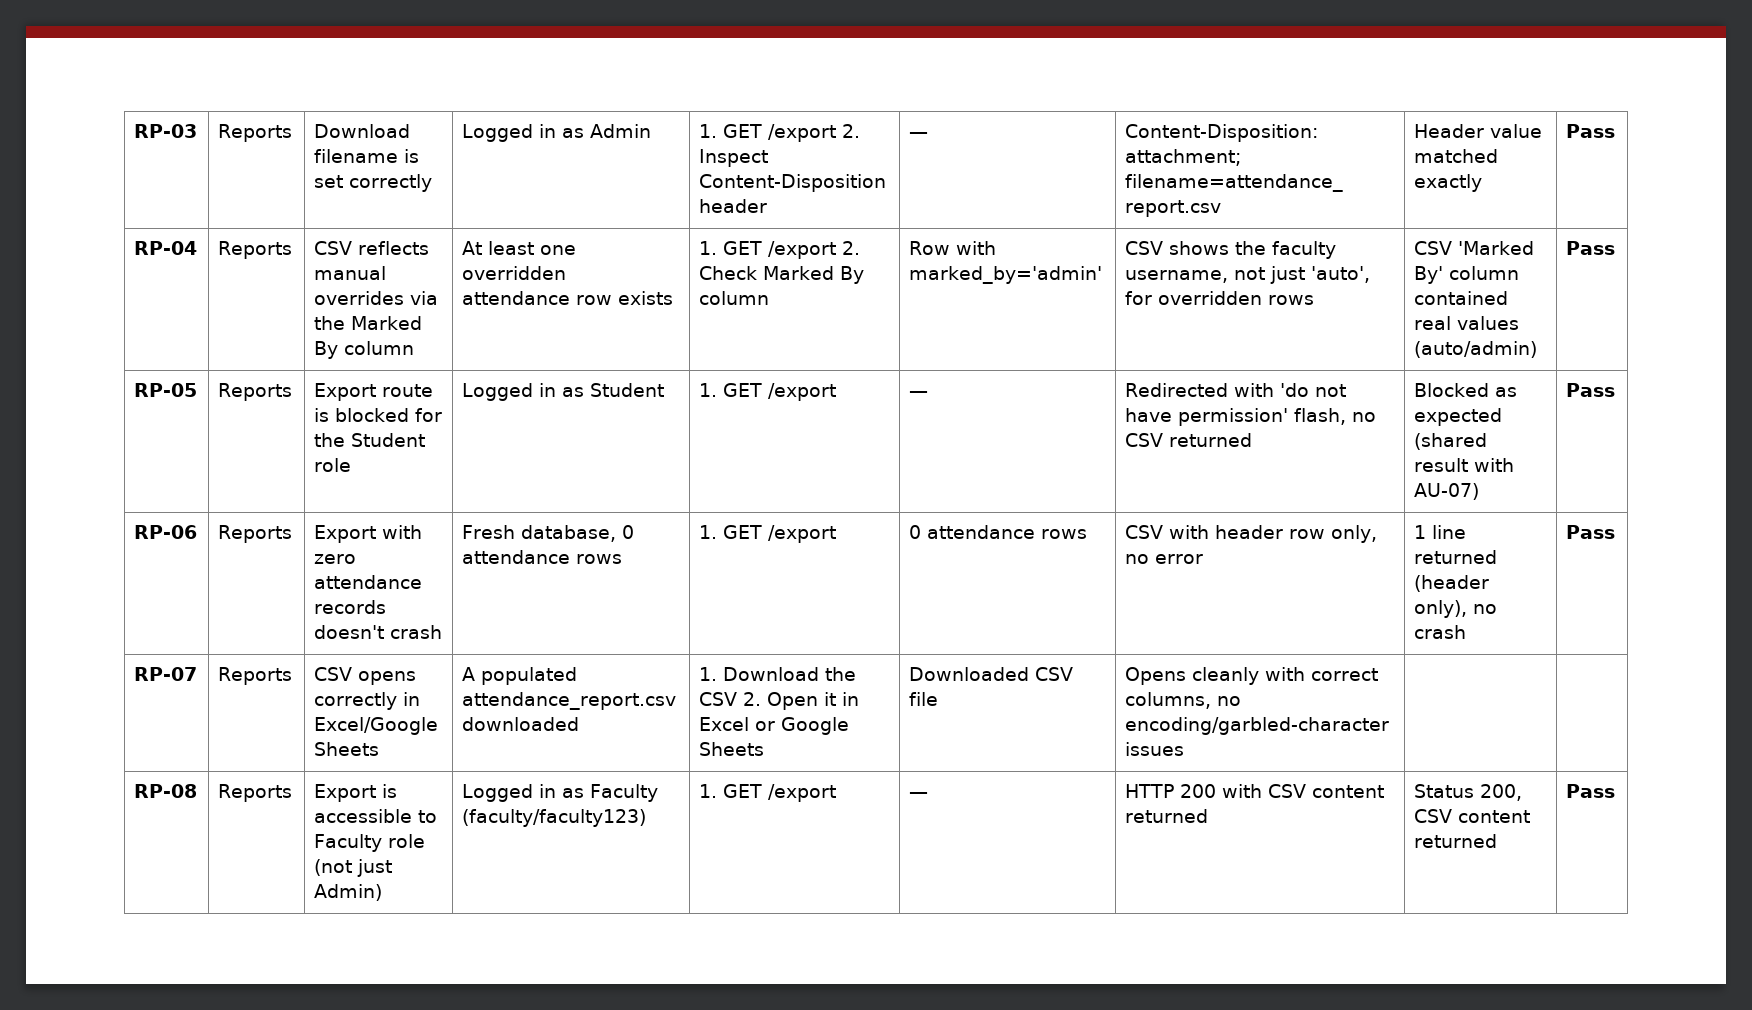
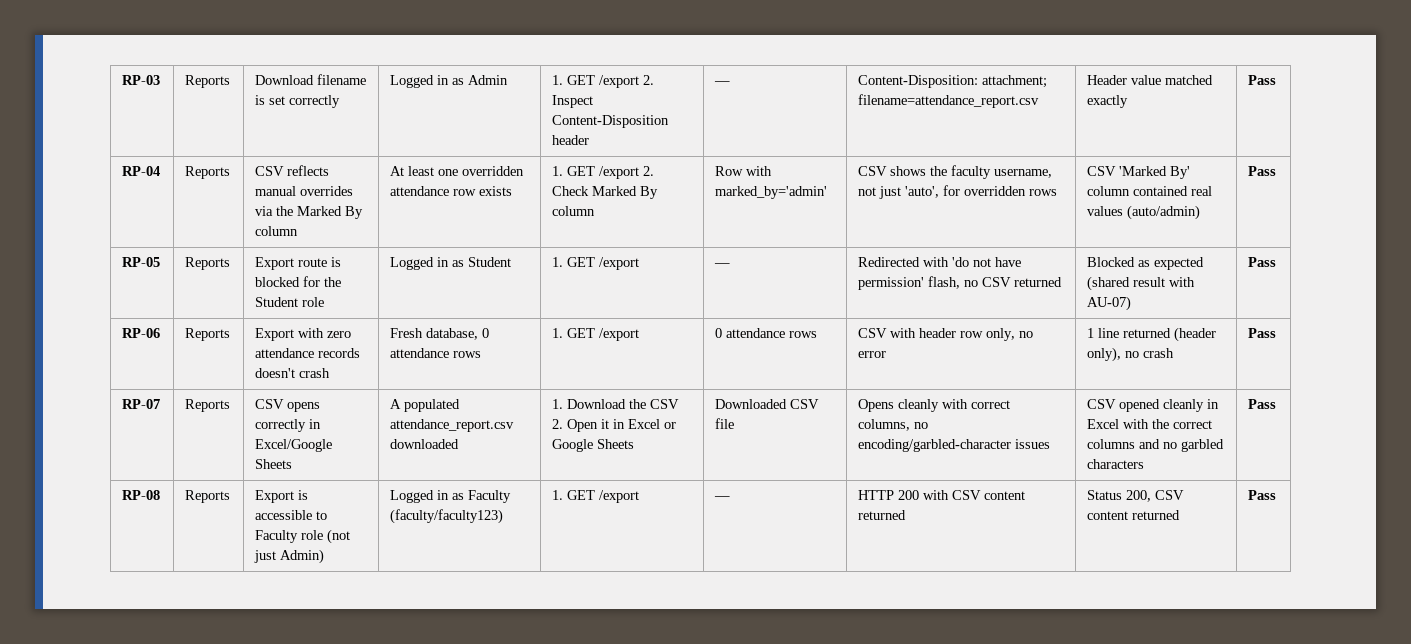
(1185, 749) | -> [1087,399,1220,412] [1087,419,1213,429] [1087,439,1225,452] [1087,459,1145,469] [1248,399,1277,409] CSV opened cleanly in Excel with the correct columns and no garbled characters | Pass

